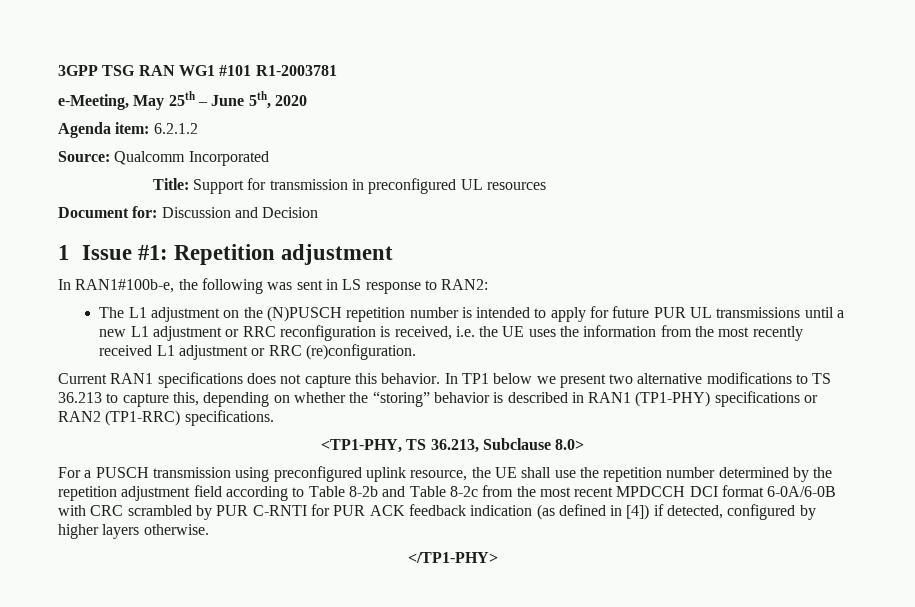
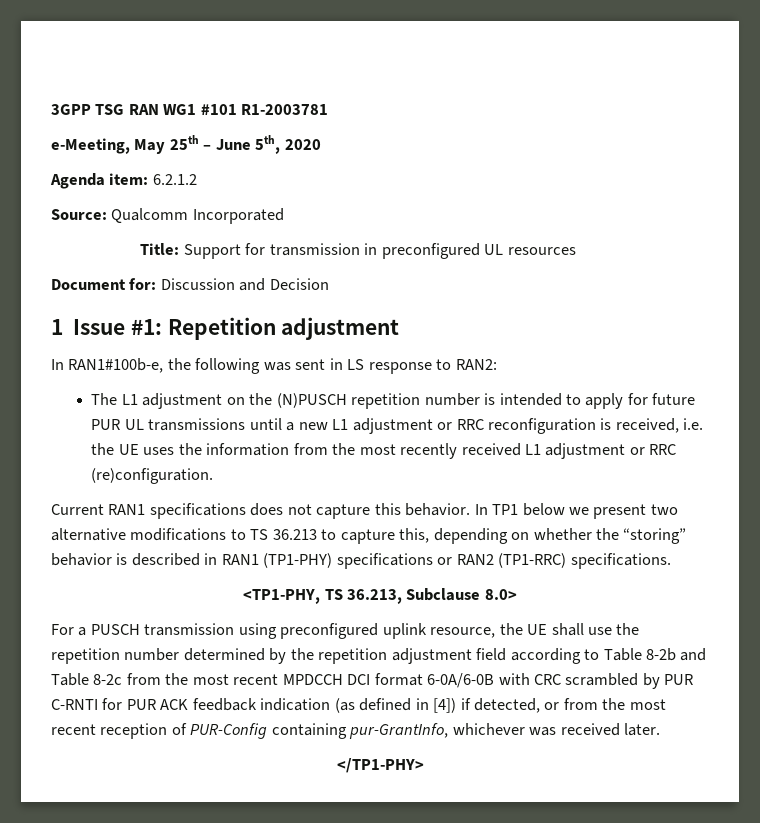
[727,504,816,520] [58,524,209,539] configured by higher layers otherwise. -> [544,698,666,710] [51,723,661,739] or from the most recent reception of PUR-Config containing pur-GrantInfo, whichever was received later.

